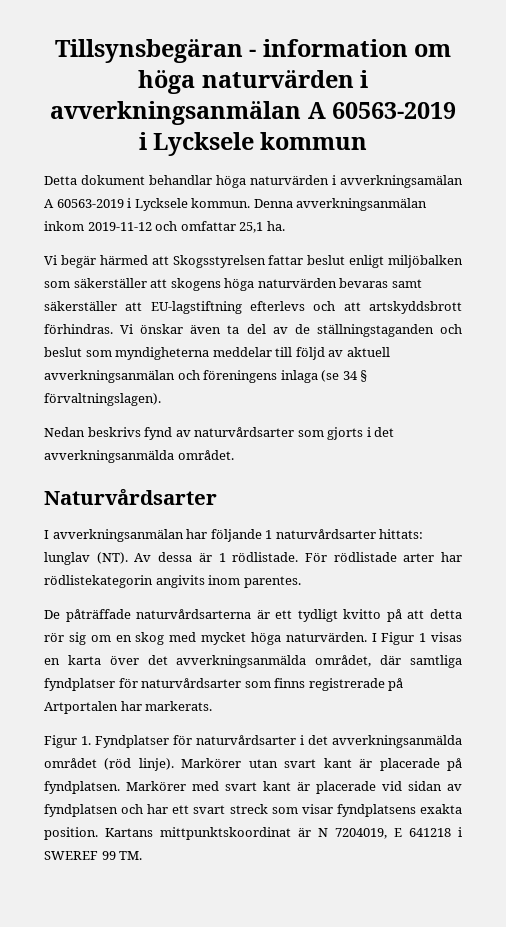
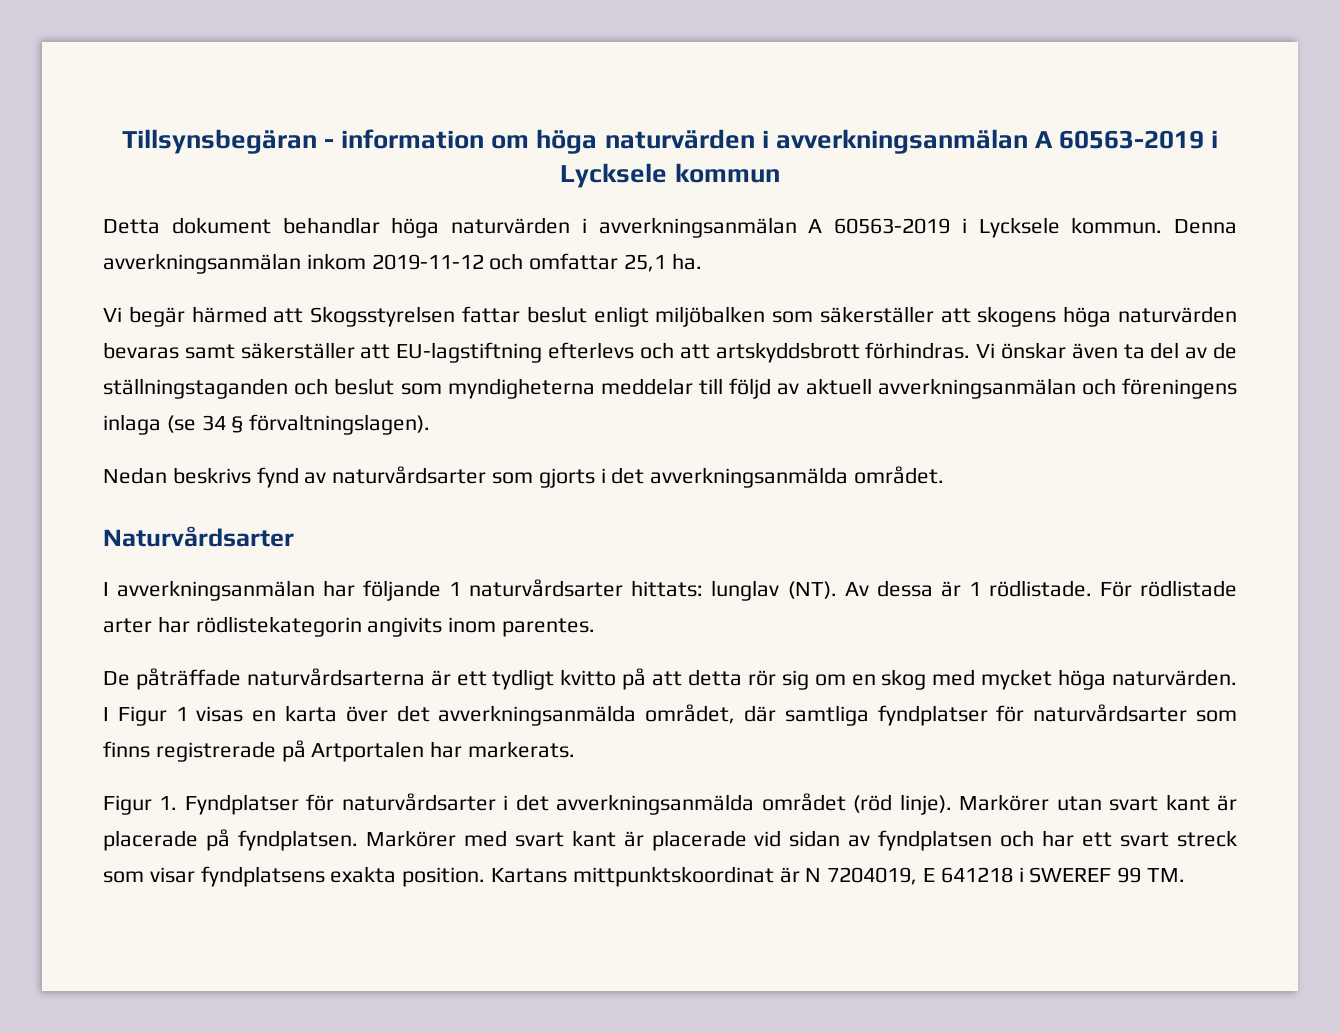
[340,175,463,188] avverkningsamälan -> [598,217,797,238] avverkningsanmälan

